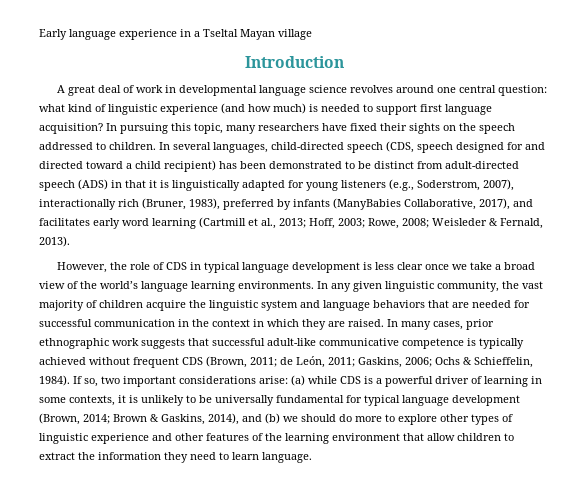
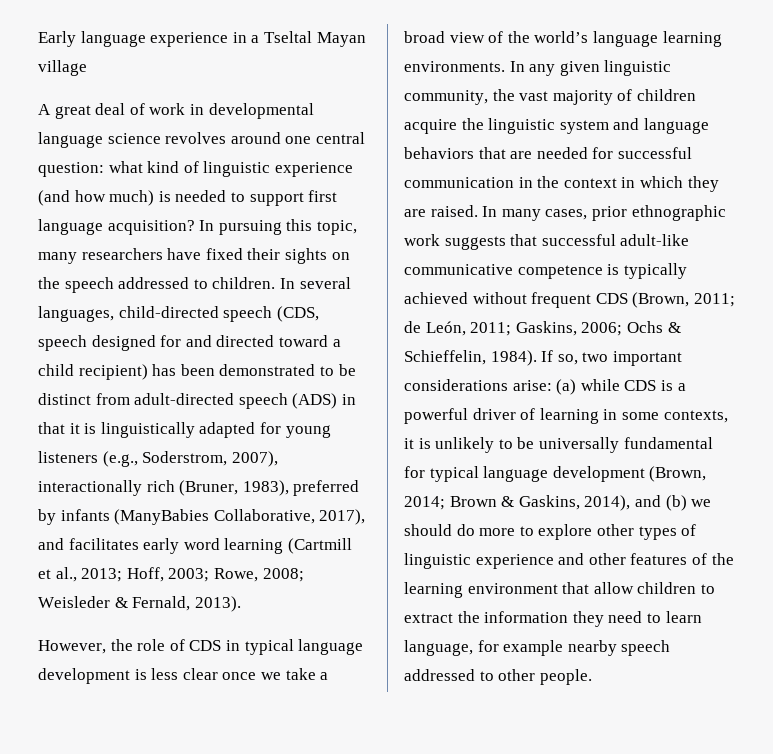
[244,56,344,68] // Introduction -> (87, 68) none
[262,452,312,463] language. -> [404,640,671,656] [404,669,592,685] language, for example nearby speech addressed to other people.

